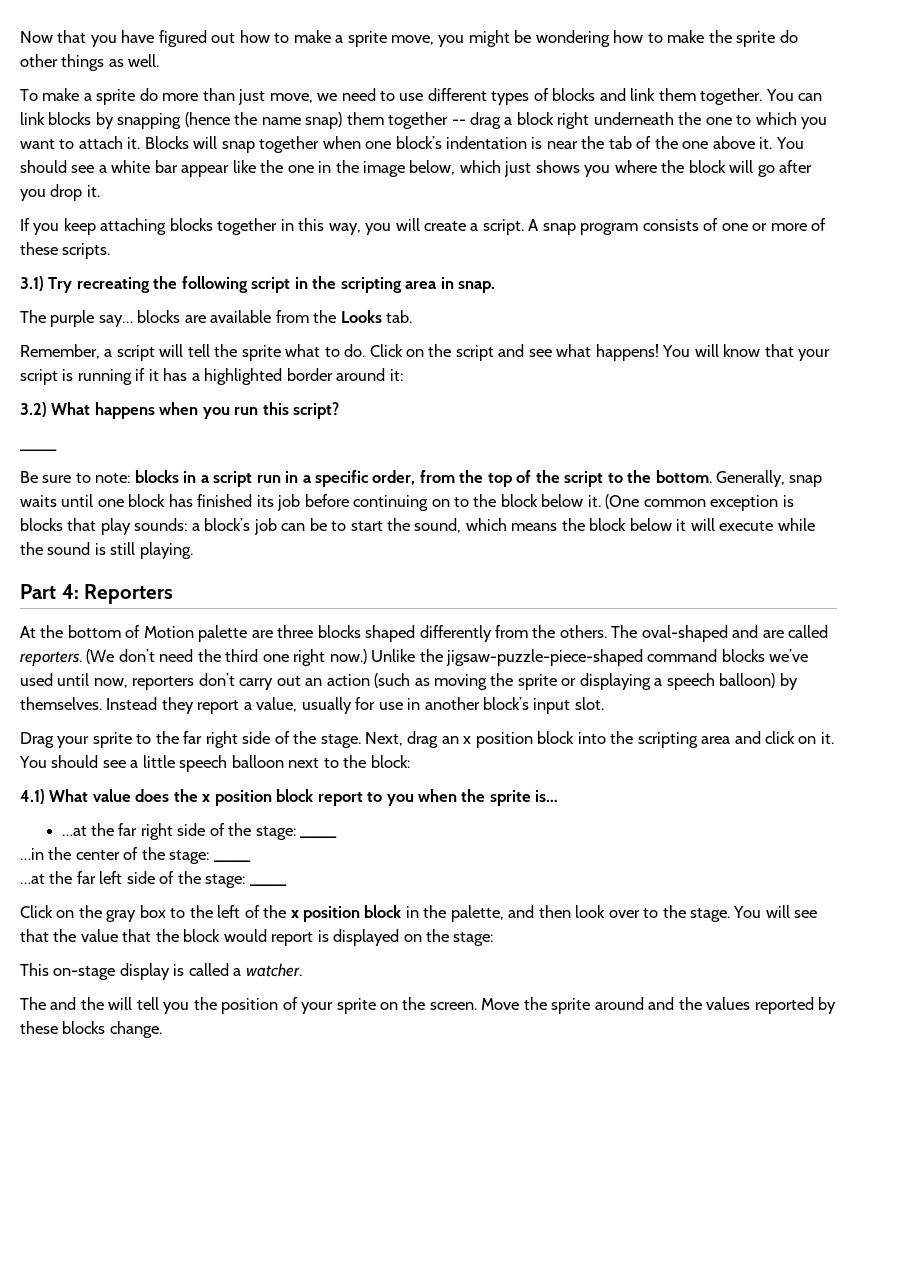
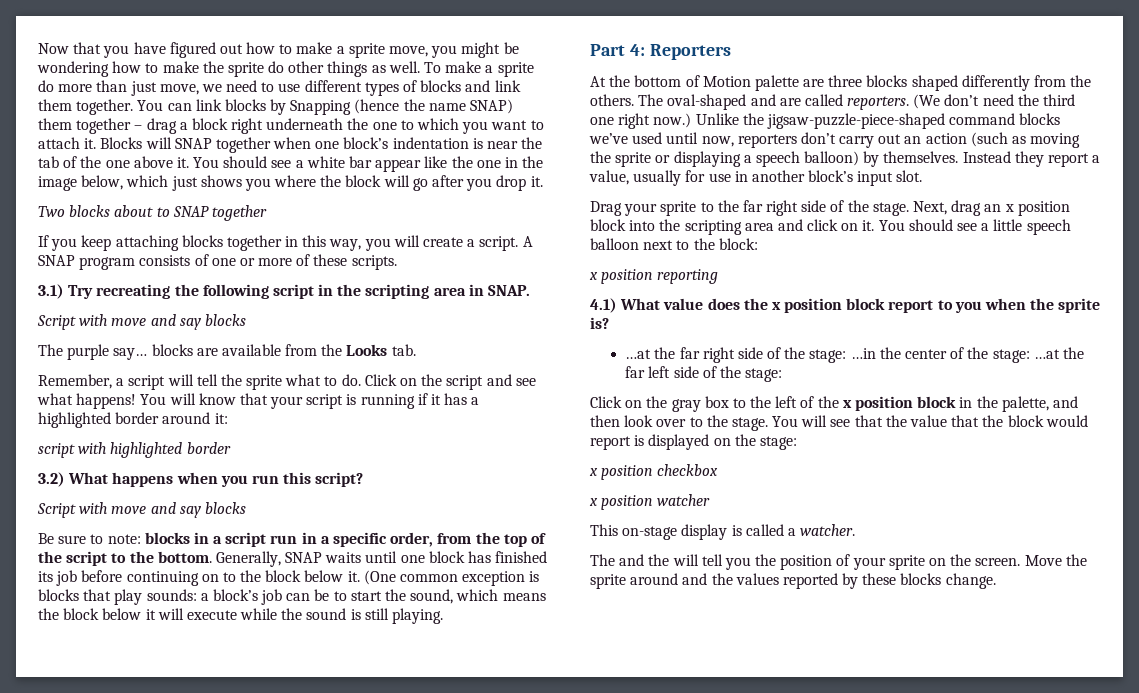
(160, 60) // -> (420, 67) none
[117,113,182,129] snapping -> [290,100,352,115] Snapping
[305,112,343,129] snap) -> [470,99,514,114] SNAP)
[451,119,466,125] -- -> [134,125,143,130] –
[221,141,255,153] snap -> [174,138,212,149] SNAP
(100, 191) none -> [38,205,267,221] // Two blocks about to SNAP together
[542,223,576,235] snap -> [38,255,75,266] SNAP
[458,281,496,293] snap. -> [488,285,531,296] [37,314,246,330] SNAP. // Script with move and say blocks
(403, 375) none -> [38,442,231,458] // script with highlighted border
[20,449,57,451] ____ -> [37,502,246,518] Script with move and say blocks
[789,475,823,487] snap -> [285,552,323,563] SNAP
(410, 761) none -> [589,269,719,284] // x position reporting
[535,790,559,802] is… -> [590,317,609,329] is?
[299,836,338,838] ____ // -> (847, 356) none
[212,860,251,862] ____ // -> (1030, 356) none
[248,884,287,886] ____ -> (783, 375) none
(494, 939) none -> [589,464,719,480] [589,494,711,510] // x position checkbox // x position watcher

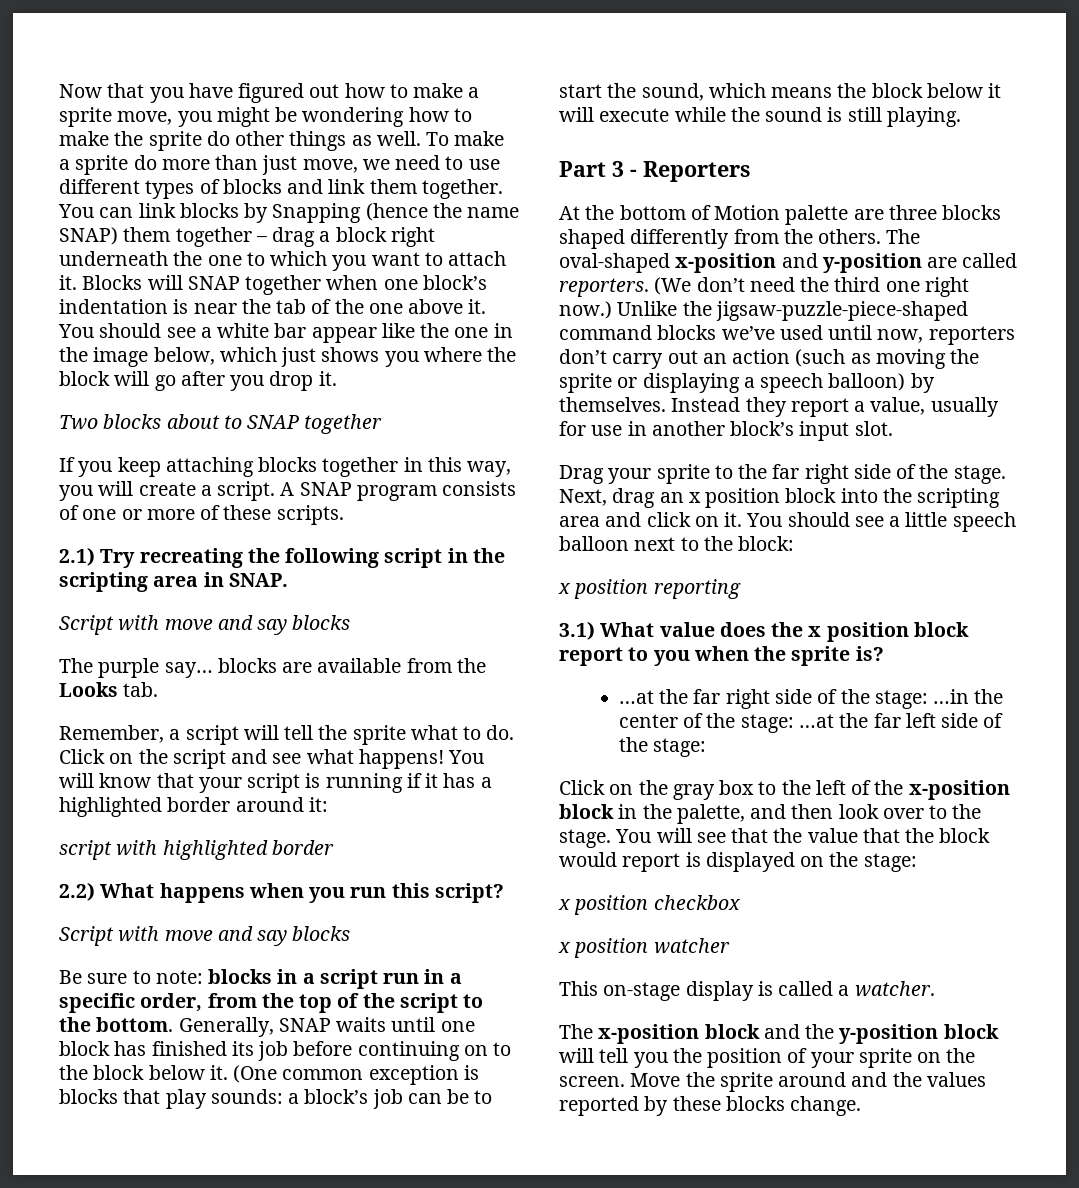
[38,284,64,299] 3.1) -> [59,547,95,566] 2.1)
[38,472,65,487] 3.2) -> [59,882,95,901] 2.2)
[629,44,645,56] 4: -> [612,161,637,177] 3 -
[750,94,776,106] and -> [675,253,922,273] x-position and y-position
[590,298,617,313] 4.1) -> [559,621,595,640] 3.1)
[842,396,914,411] x position -> [908,780,1010,800] x-position
[619,554,670,566] and the -> [598,1024,999,1044] x-position block and the y-position block

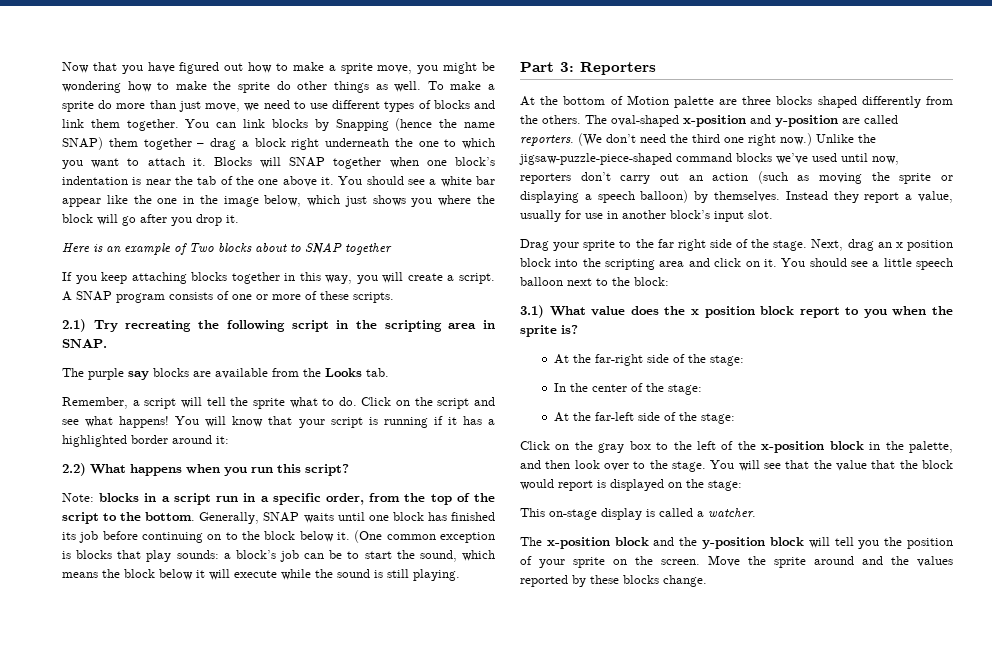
(337, 378) none -> [62,243,187,255] Here is an example of
[59,615,351,635] // Script with move and say blocks -> (107, 343) none
[164,662,213,678] say… -> [128,371,149,380] say
[59,840,334,860] // script with highlighted border -> (229, 440) none
[59,926,351,946] [59,970,203,984] Script with move and say blocks // Be sure to note: -> [62,493,94,502] Note:
[612,161,637,177] 3 - -> [560,62,574,72] 3:
[558,579,741,599] // x position reporting -> (669, 281) none
[618,689,970,709] …at the far right side of the stage: …in -> [553,354,744,366] [553,383,566,392] At the far-right side of the stage: // In
[798,713,936,728] …at the far left -> [553,412,634,422] // At the far-left
[558,895,740,915] [558,938,730,958] // x position checkbox // x position watcher -> (742, 485) none

